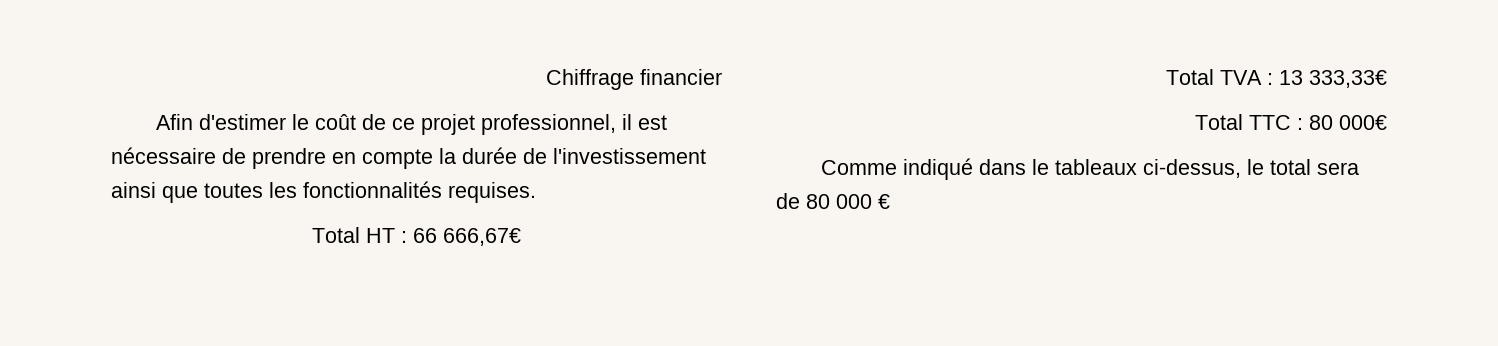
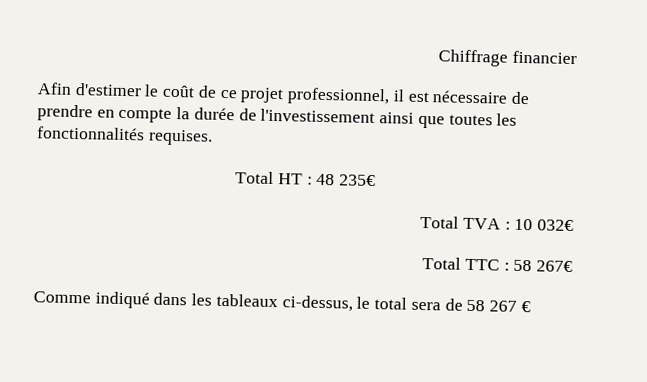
[413,228,521,246] 66 666,67€ -> [316,173,376,187] 48 235€
[1279,70,1387,88] 13 333,33€ -> [514,218,575,232] 10 032€
[1309,115,1387,130] 80 000€ -> [513,259,574,273] 58 267€
[1031,159,1049,175] le -> [191,293,213,306] les
[806,194,872,209] 80 000 -> [466,299,517,312] 58 267

